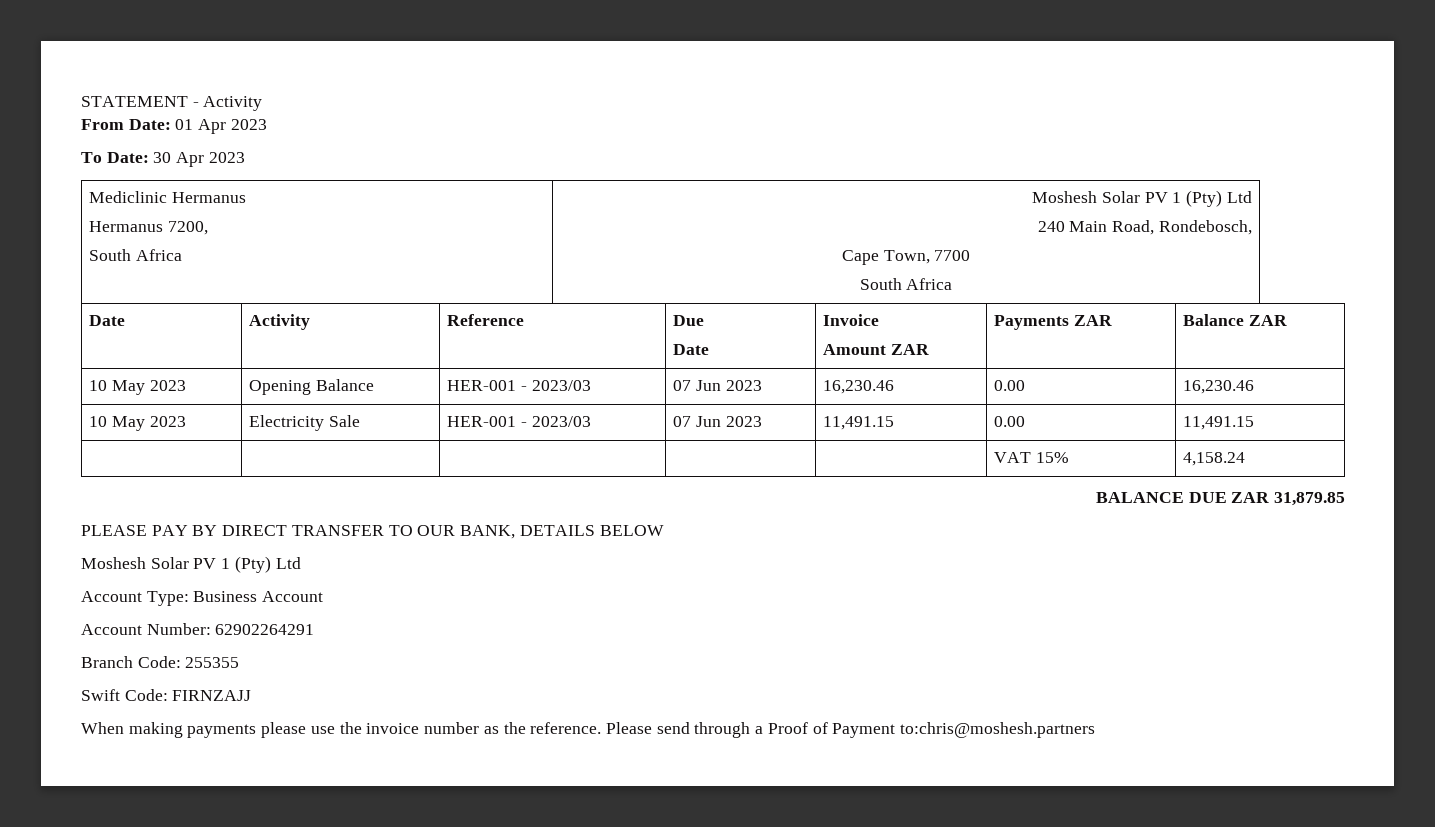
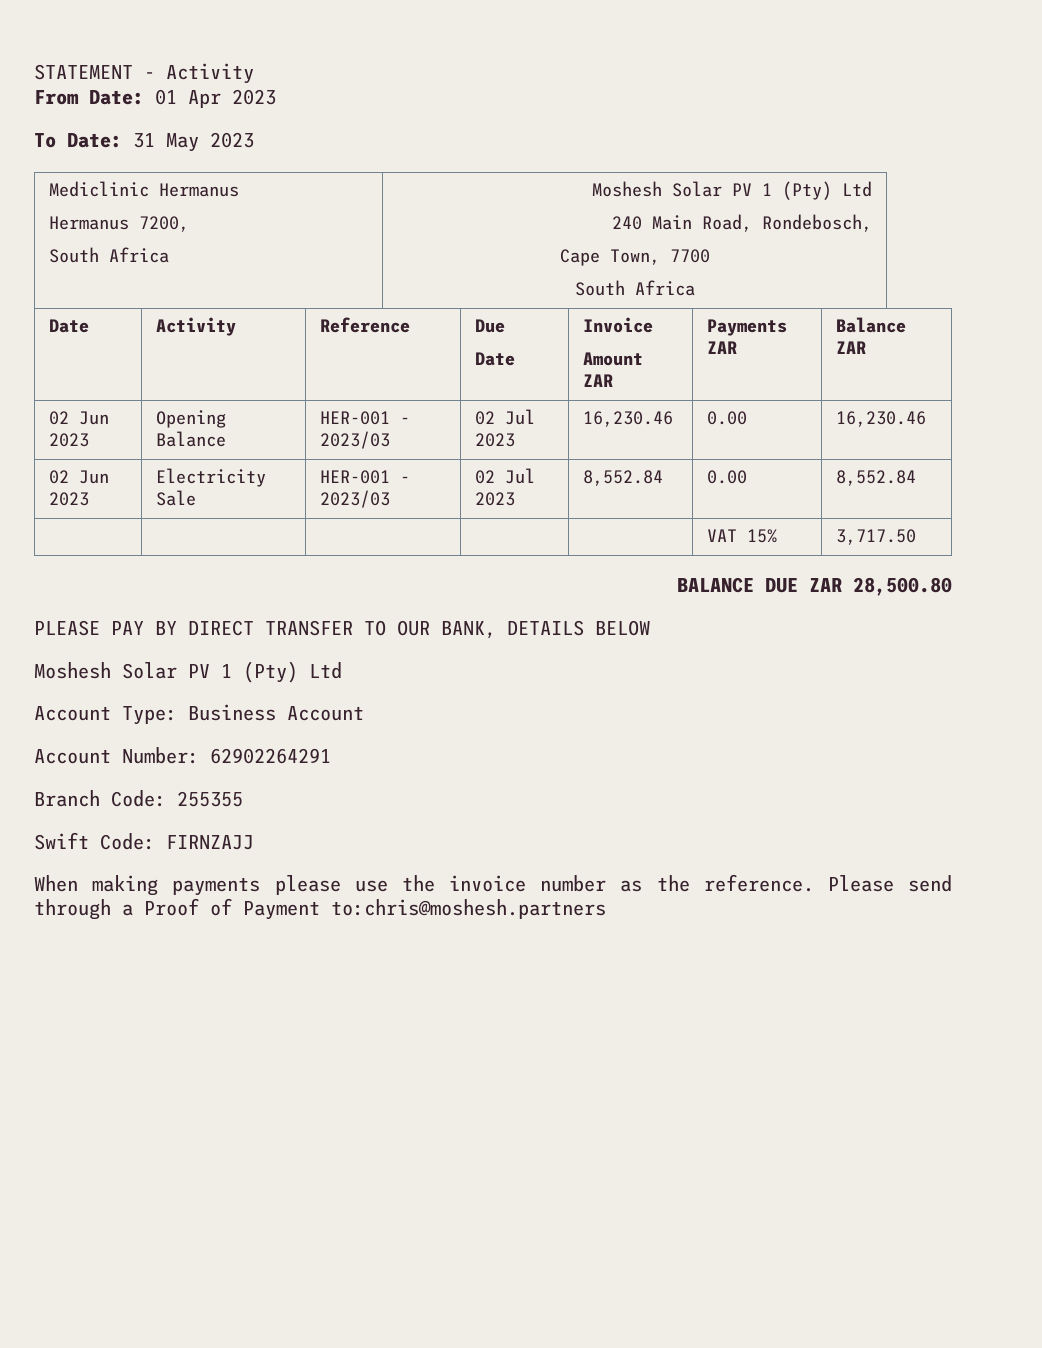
[153,152,205,167] 30 Apr -> [133,133,199,152] 31 May
[89,380,145,395] 10 May -> [49,411,110,425] 02 Jun
[673,380,721,391] 07 Jun -> [475,409,536,425] 02 Jul
[89,416,145,431] 10 May -> [49,470,110,484] 02 Jun
[673,416,762,427] [823,416,895,430] [994,416,1026,427] [1183,416,1255,430] 07 Jun 2023 | 11,491.15 | 0.00 | 11,491.15 -> [475,468,536,484] [475,492,516,506] [583,470,664,486] [707,470,748,484] [836,470,917,486] 02 Jul 2023 | 8,552.84 | 0.00 | 8,552.84
[1183,452,1246,466] 4,158.24 -> [836,529,917,545] 3,717.50
[1273,492,1345,506] 31,879.85 -> [853,577,952,596] 28,500.80

